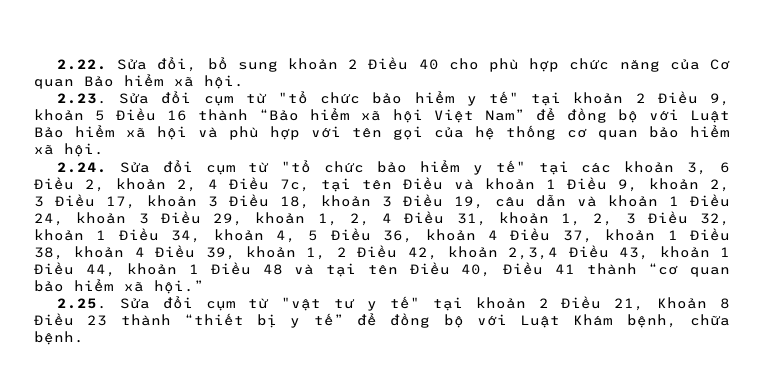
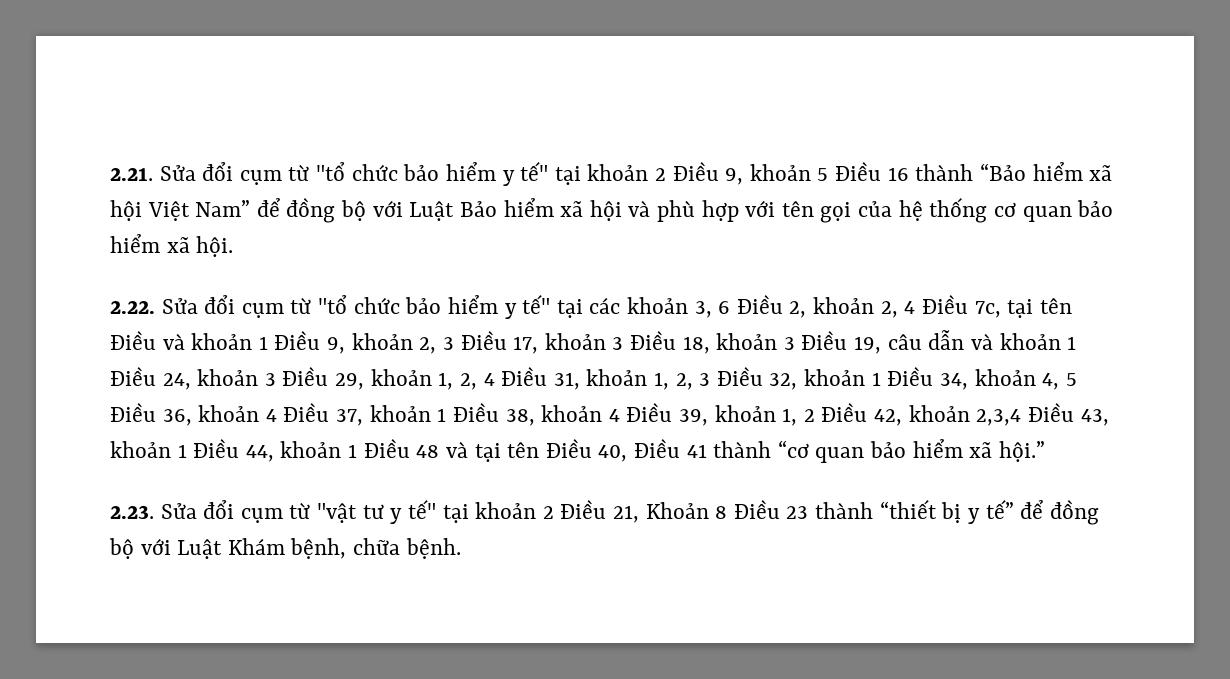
[57,57,730,72] [34,74,244,89] [57,93,108,104] 2.22. Sửa đổi, bổ sung khoản 2 Điều 40 cho phù hợp chức năng của Cơ quan Bảo hiểm xã hội. // 2.23. -> [110,168,153,181] 2.21.
[57,162,108,173] 2.24. -> [110,301,155,314] 2.22.
[57,298,108,309] 2.25. -> [110,505,154,519] 2.23.

